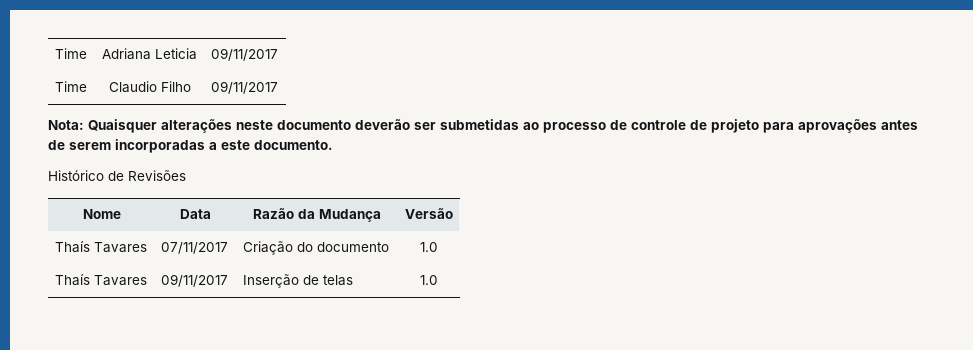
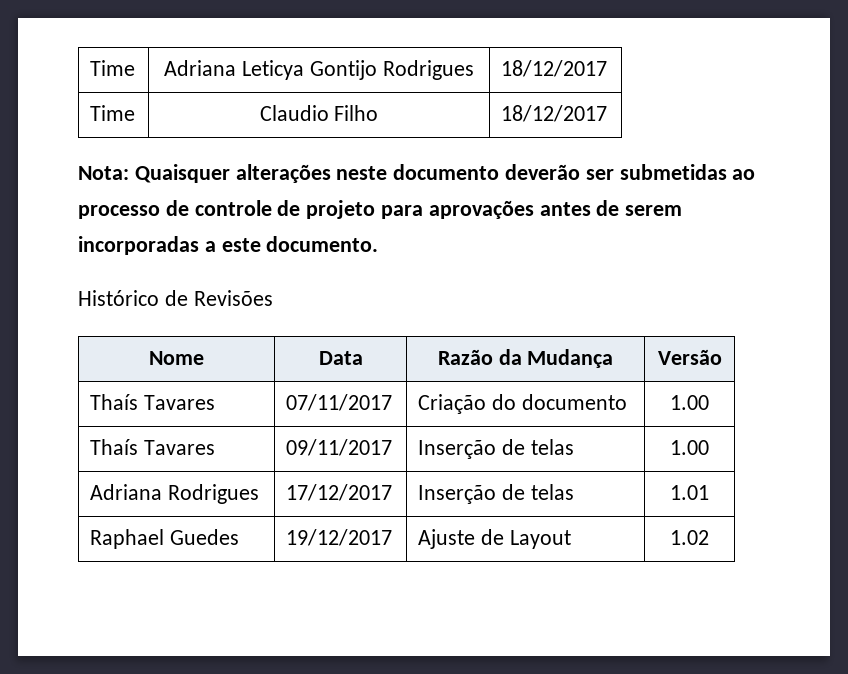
[155,48,197,60] [210,48,278,61] Leticia | 09/11/2017 -> [242,60,474,80] [501,60,608,77] Leticya Gontijo Rodrigues | 18/12/2017
[210,81,278,94] 09/11/2017 -> [501,105,608,122] 18/12/2017
[419,242,438,252] 1.0 -> [670,395,709,410] 1.00
[419,275,438,285] 1.0 -> [670,440,709,455] [90,484,260,504] [286,484,393,501] [418,484,575,504] [670,485,709,500] [90,529,240,549] [286,529,393,546] [418,529,572,549] [670,530,709,545] 1.00 // Adriana Rodrigues | 17/12/2017 | Inserção de telas | 1.01 // Raphael Guedes | 19/12/2017 | Ajuste de Layout | 1.02

